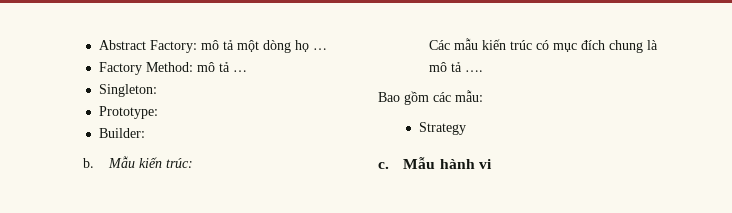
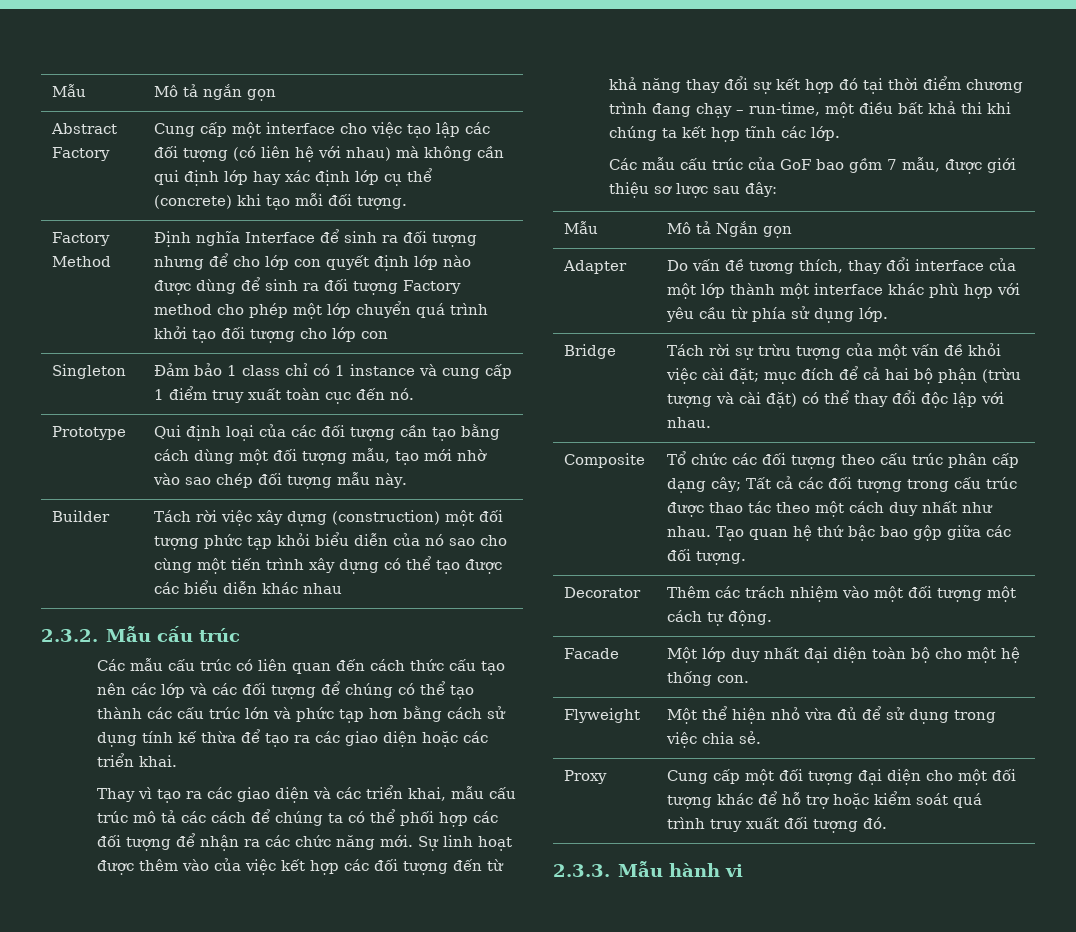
[98,40,327,53] [98,62,247,75] [98,84,157,97] [98,106,158,119] [98,128,145,138] [83,156,193,168] [428,38,506,50] Abstract Factory: mô tả một dòng họ … // Factory Method: mô tả … // Singleton: // Prototype: // Builder: // b. Mẫu kiến trúc: // Các mẫu kiến -> [51,84,86,97] [153,84,276,101] [50,123,117,134] [51,147,110,161] [153,122,490,138] [153,146,504,162] [153,168,432,186] [153,193,407,210] [51,232,110,246] [51,256,111,267] [153,229,477,247] [153,253,471,271] [153,277,461,295] [153,301,488,319] [153,326,388,343] [51,364,126,379] [153,363,512,379] [153,386,414,404] [51,426,126,440] [153,424,500,441] [153,448,487,465] [152,472,407,489] [51,510,110,522] [153,510,503,526] [153,532,507,550] [153,556,502,574] [153,580,342,594] [41,626,240,642] [97,658,196,671] Mẫu | Mô tả ngắn gọn // Abstract Factory | Cung cấp một interface cho việc tạo lập các đối tượng (có liên hệ với nhau) mà không cần qui định lớp hay xác định lớp cụ thể (concrete) khi tạo mỗi đối tượng. // Factory Method | Định nghĩa Interface để sinh ra đối tượng nhưng để cho lớp con quyết định lớp nào được dùng để sinh ra đối tượng Factory method cho phép một lớp chuyển quá trình khởi tạo đối tượng cho lớp con // Singleton | Đảm bảo 1 class chỉ có 1 instance và cung cấp 1 điểm truy xuất toàn cục đến nó. // Prototype | Qui định loại của các đối tượng cần tạo bằng cách dùng một đối tượng mẫu, tạo mới nhờ vào sao chép đối tượng mẫu này. // Builder | Tách rời việc xây dựng (construction) một đối tượng phức tạp khỏi biểu diễn của nó sao cho cùng một tiến trình xây dựng có thể tạo được các biểu diễn khác nhau // 2.3.2. Mẫu cấu trúc // Các mẫu cấu
[552,40,658,53] [428,62,483,72] [378,90,483,105] [418,122,466,135] [378,162,389,169] mục đích chung là mô tả …. // Bao gồm các mẫu: // Strategy // c. -> [258,659,506,675] [97,681,475,699] [97,706,507,723] [97,729,489,747] [97,753,178,767] [97,785,517,803] [97,809,499,827] [97,833,513,851] [97,858,505,875] [609,76,1024,94] [609,101,1012,118] [609,126,841,142] [609,157,1017,174] [609,182,778,198] [563,221,598,234] [666,221,792,238] [562,260,627,274] [666,257,1016,274] [666,283,1020,299] [665,306,888,323] [563,344,616,359] [666,343,1001,360] [665,366,1021,384] [666,390,1004,408] [666,417,711,428] [563,453,645,468] [666,451,1019,469] [666,476,1017,493] [666,501,993,517] [666,525,1011,541] [666,549,746,565] [563,587,641,598] [666,586,1016,602] [666,610,772,626] [563,648,619,659] [666,647,1020,663] [666,671,749,686] [563,708,640,723] [666,706,996,724] [665,731,761,748] [563,770,607,784] [666,769,1016,785] [666,791,982,809] [666,817,887,833] [553,864,610,877] liên quan đến cách thức cấu tạo nên các lớp và các đối tượng để chúng có thể tạo thành các cấu trúc lớn và phức tạp hơn bằng cách sử dụng tính kế thừa để tạo ra các giao diện hoặc các triển khai. // Thay vì tạo ra các giao diện và các triển khai, mẫu cấu trúc mô tả các cách để chúng ta có thể phối hợp các đối tượng để nhận ra các chức năng mới. Sự linh hoạt được thêm vào của việc kết hợp các đối tượng đến từ khả năng thay đổi sự kết hợp đó tại thời điểm chương trình đang chạy – run-time, một điều bất khả thi khi chúng ta kết hợp tĩnh các lớp. // Các mẫu cấu trúc của GoF bao gồm 7 mẫu, được giới thiệu sơ lược sau đây: // Mẫu | Mô tả Ngắn gọn // Adapter | Do vấn đề tương thích, thay đổi interface của một lớp thành một interface khác phù hợp với yêu cầu từ phía sử dụng lớp. // Bridge | Tách rời sự trừu tượng của một vấn đề khỏi việc cài đặt; mục đích để cả hai bộ phận (trừu tượng và cài đặt) có thể thay đổi độc lập với nhau. // Composite | Tổ chức các đối tượng theo cấu trúc phân cấp dạng cây; Tất cả các đối tượng trong cấu trúc được thao tác theo một cách duy nhất như nhau. Tạo quan hệ thứ bậc bao gộp giữa các đối tượng. // Decorator | Thêm các trách nhiệm vào một đối tượng một cách tự động. // Facade | Một lớp duy nhất đại diện toàn bộ cho một hệ thống con. // Flyweight | Một thể hiện nhỏ vừa đủ để sử dụng trong việc chia sẻ. // Proxy | Cung cấp một đối tượng đại diện cho một đối tượng khác để hỗ trợ hoặc kiểm soát quá trình truy xuất đối tượng đó. // 2.3.3.

